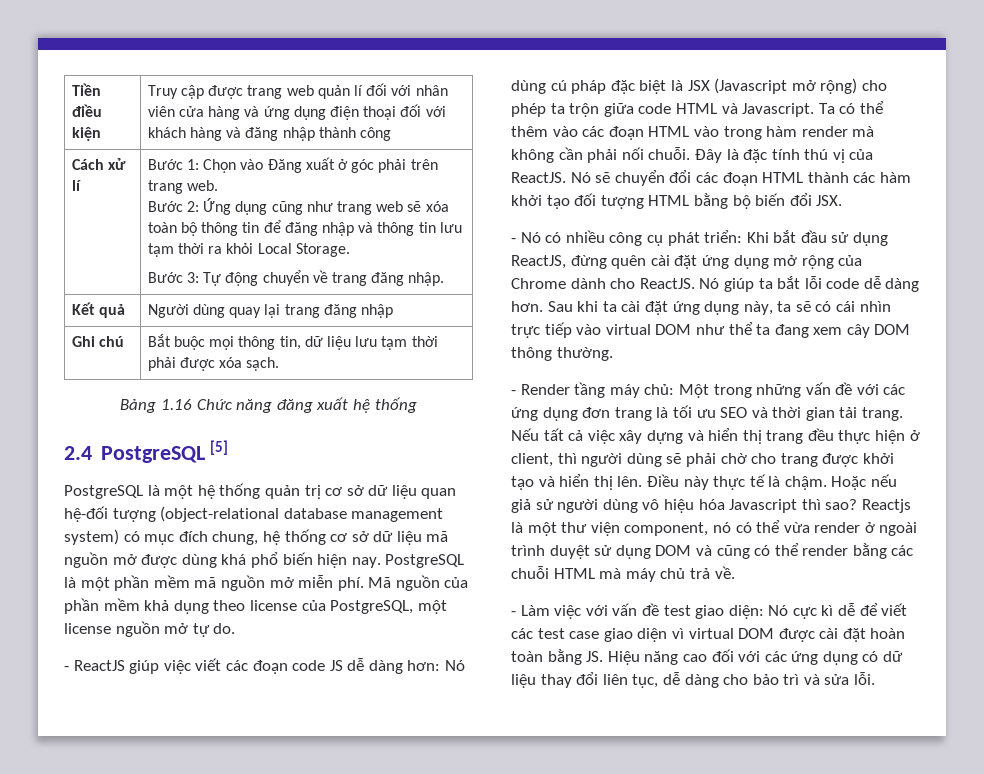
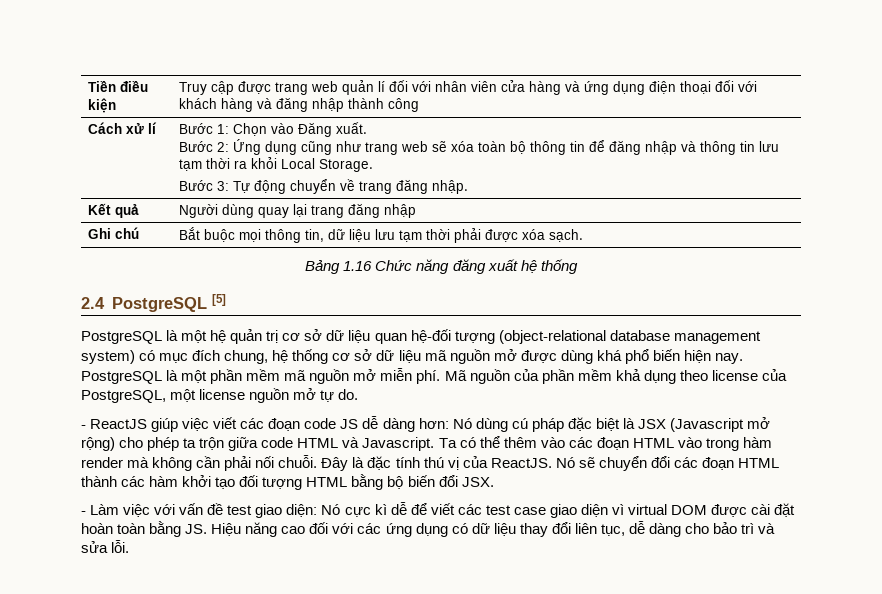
[305,157,438,173] [147,180,219,194] xuất ở góc phải trên trang web. -> [335,122,367,134] xuất.
[219,483,261,499] thống -> (227, 336) none
[511,230,889,246] [511,255,863,269] [511,276,920,292] [511,301,891,315] [511,322,911,338] [511,347,613,361] [511,382,906,398] [511,405,904,421] [511,428,920,444] [511,453,894,467] [511,474,898,490] [511,499,911,513] [511,520,918,536] [511,543,914,559] [511,566,735,582] // - Nó có nhiều công cụ phát triển: Khi bắt đầu sử dụng ReactJS, đừng quên cài đặt ứng dụng mở rộng của Chrome dành cho ReactJS. Nó giúp ta bắt lỗi code dễ dàng hơn. Sau khi ta cài đặt ứng dụng này, ta sẽ có cái nhìn trực tiếp vào virtual DOM như thể ta đang xem cây DOM thông thường. // - Render tầng máy chủ: Một trong những vấn đề với các ứng dụng đơn trang là tối ưu SEO và thời gian tải trang. Nếu tất cả việc xây dựng và hiển thị trang đều thực hiện ở client, thì người dùng sẽ phải chờ cho trang được khởi tạo và hiển thị lên. Điều này thực tế là chậm. Hoặc nếu giả sử người dùng vô hiệu hóa Javascript thì sao? Reactjs là một thư viện component, nó có thể vừa render ở ngoài trình duyệt sử dụng DOM và cũng có thể render bằng các chuỗi HTML mà máy chủ trả về. -> (494, 482) none

